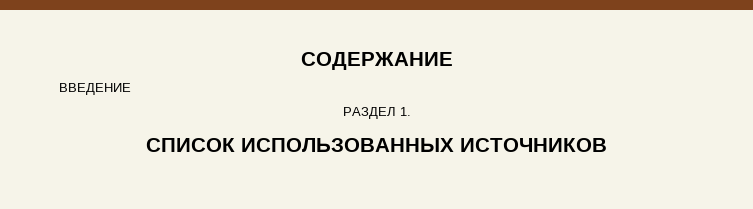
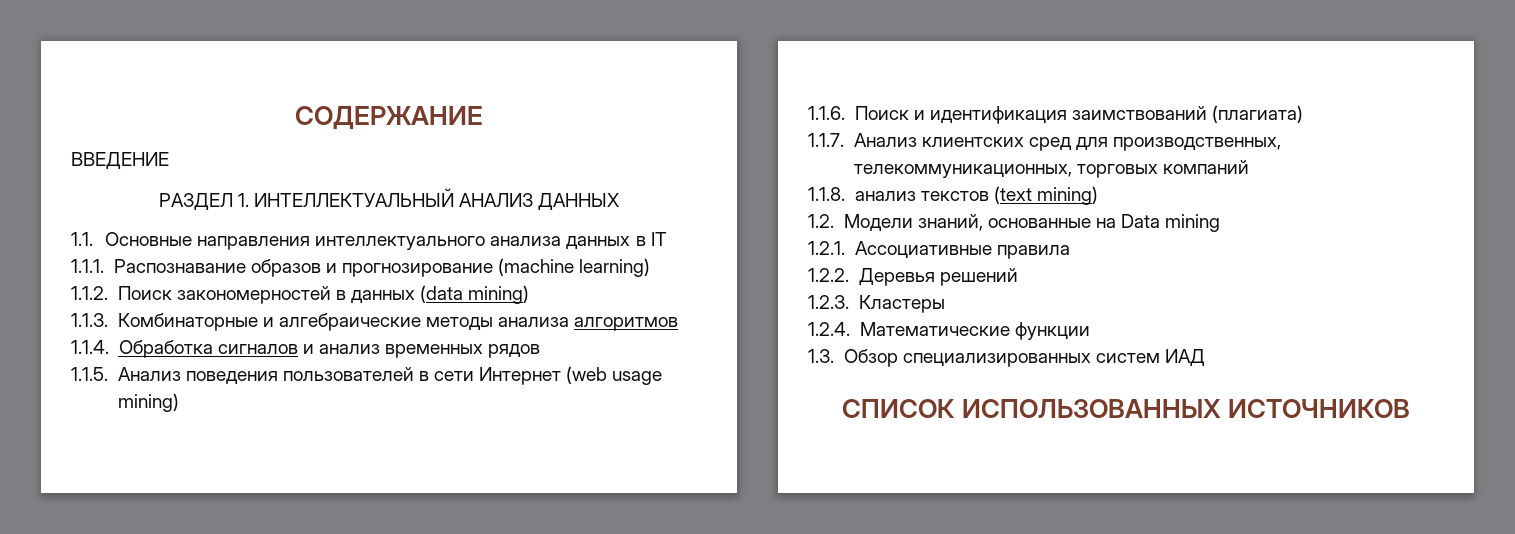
(411, 111) none -> [254,188,621,210] [71,232,667,250] [71,258,651,277] [71,285,530,304] [71,313,679,331] [71,340,541,358] [71,366,663,385] [117,393,179,412] [808,105,1304,124] [808,133,1282,151] [853,160,1249,178] [808,186,1098,205] [808,214,1221,232] [808,241,1070,259] [808,268,1018,286] [808,295,945,313] [808,322,1090,340] [808,349,1205,367] ИНТЕЛЛЕКТУАЛЬНЫЙ АНАЛИЗ ДАННЫХ // 1.1. Основные направления интеллектуального анализа данных в IT // 1.1.1. Распознавание образов и прогнозирование (machine learning) // 1.1.2. Поиск закономерностей в данных (data mining) // 1.1.3. Комбинаторные и алгебраические методы анализа алгоритмов // 1.1.4. Обработка сигналов и анализ временных рядов // 1.1.5. Анализ поведения пользователей в сети Интернет (web usage mining) // 1.1.6. Поиск и идентификация заимствований (плагиата) // 1.1.7. Анализ клиентских сред для производственных, телекоммуникационных, торговых компаний // 1.1.8. анализ текстов (text mining) // 1.2. Модели знаний, основанные на Data mining // 1.2.1. Ассоциативные правила // 1.2.2. Деревья решений // 1.2.3. Кластеры // 1.2.4. Математические функции // 1.3. Обзор специализированных систем ИАД

